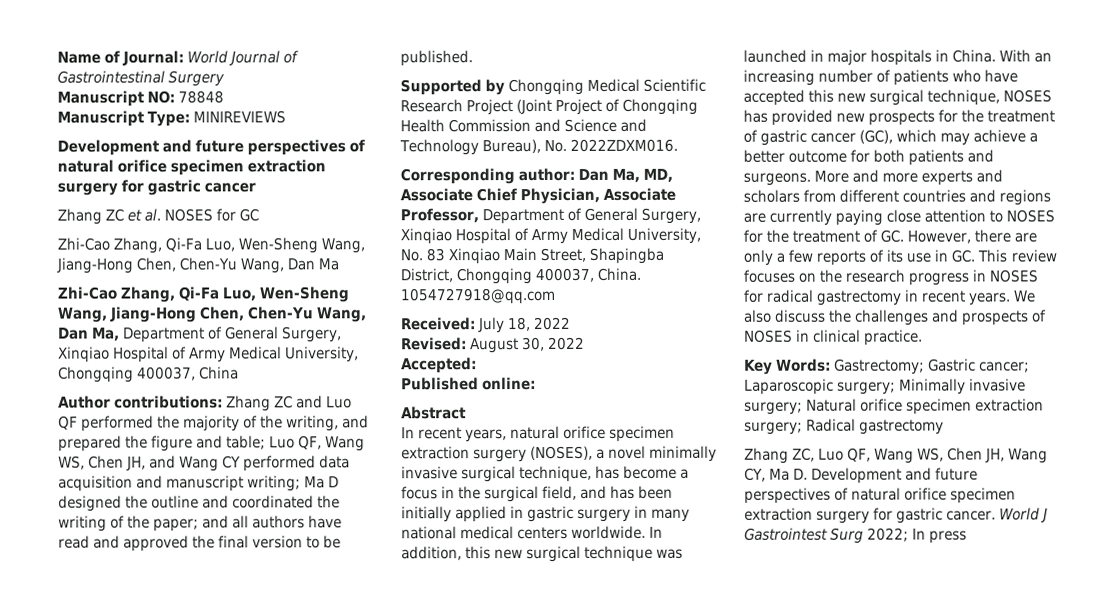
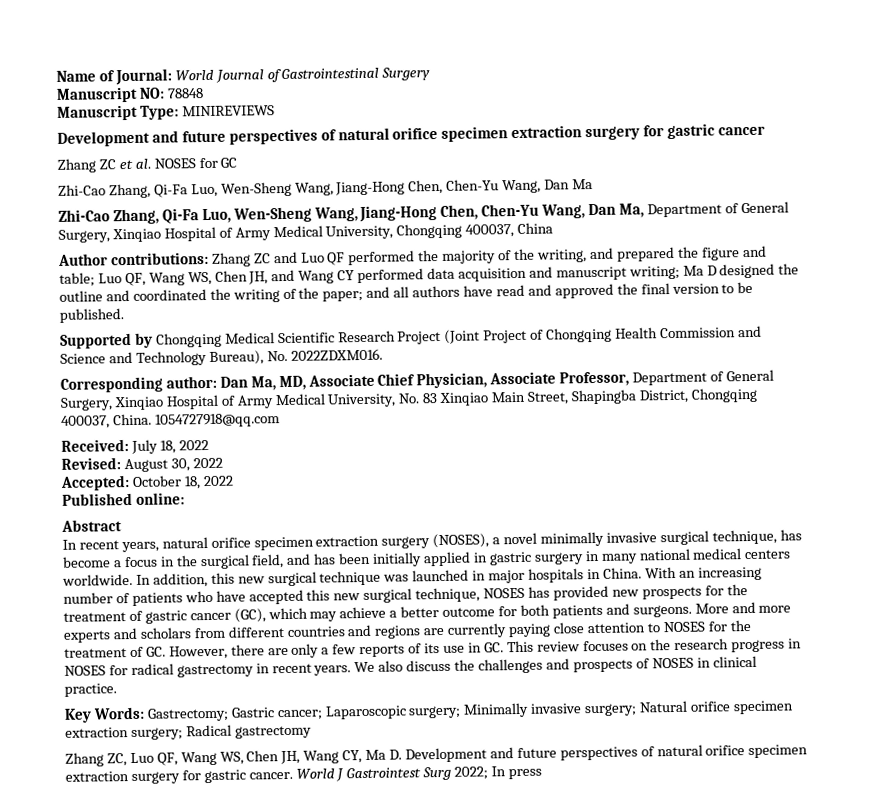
(477, 365) none -> [131,475,234,490] October 18, 2022

